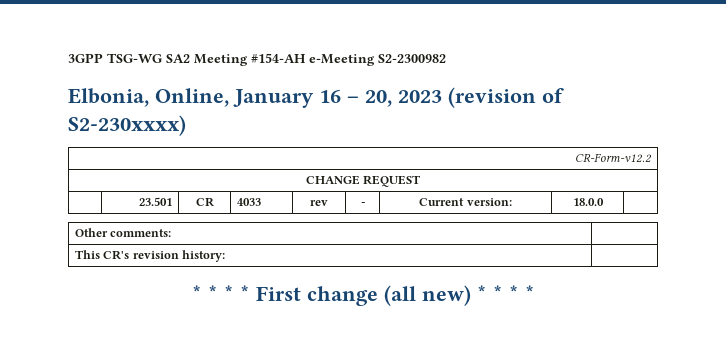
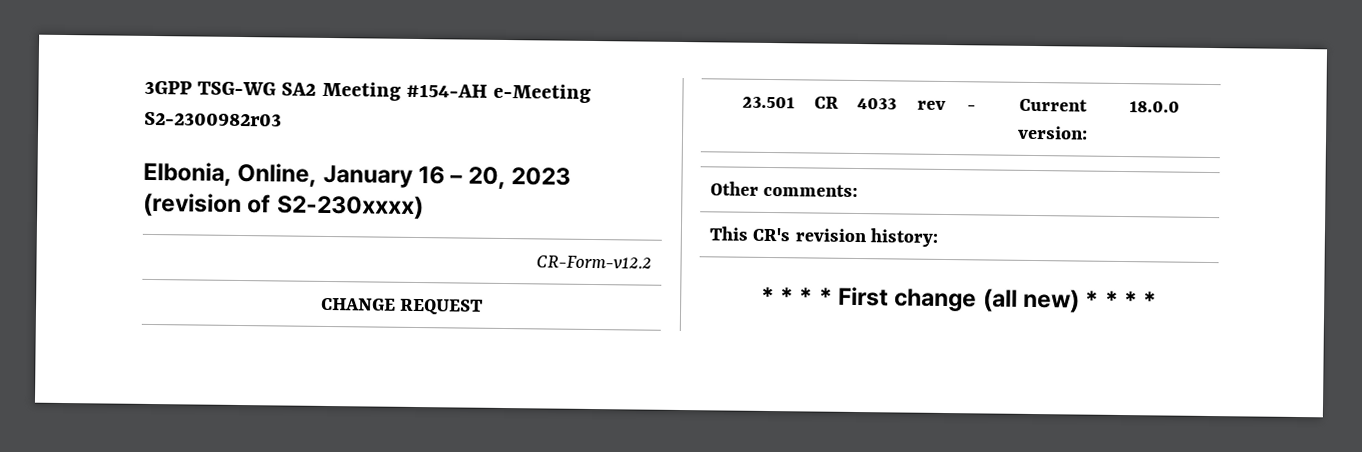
[378,54,446,63] S2-2300982 -> [144,111,282,127] S2-2300982r03

